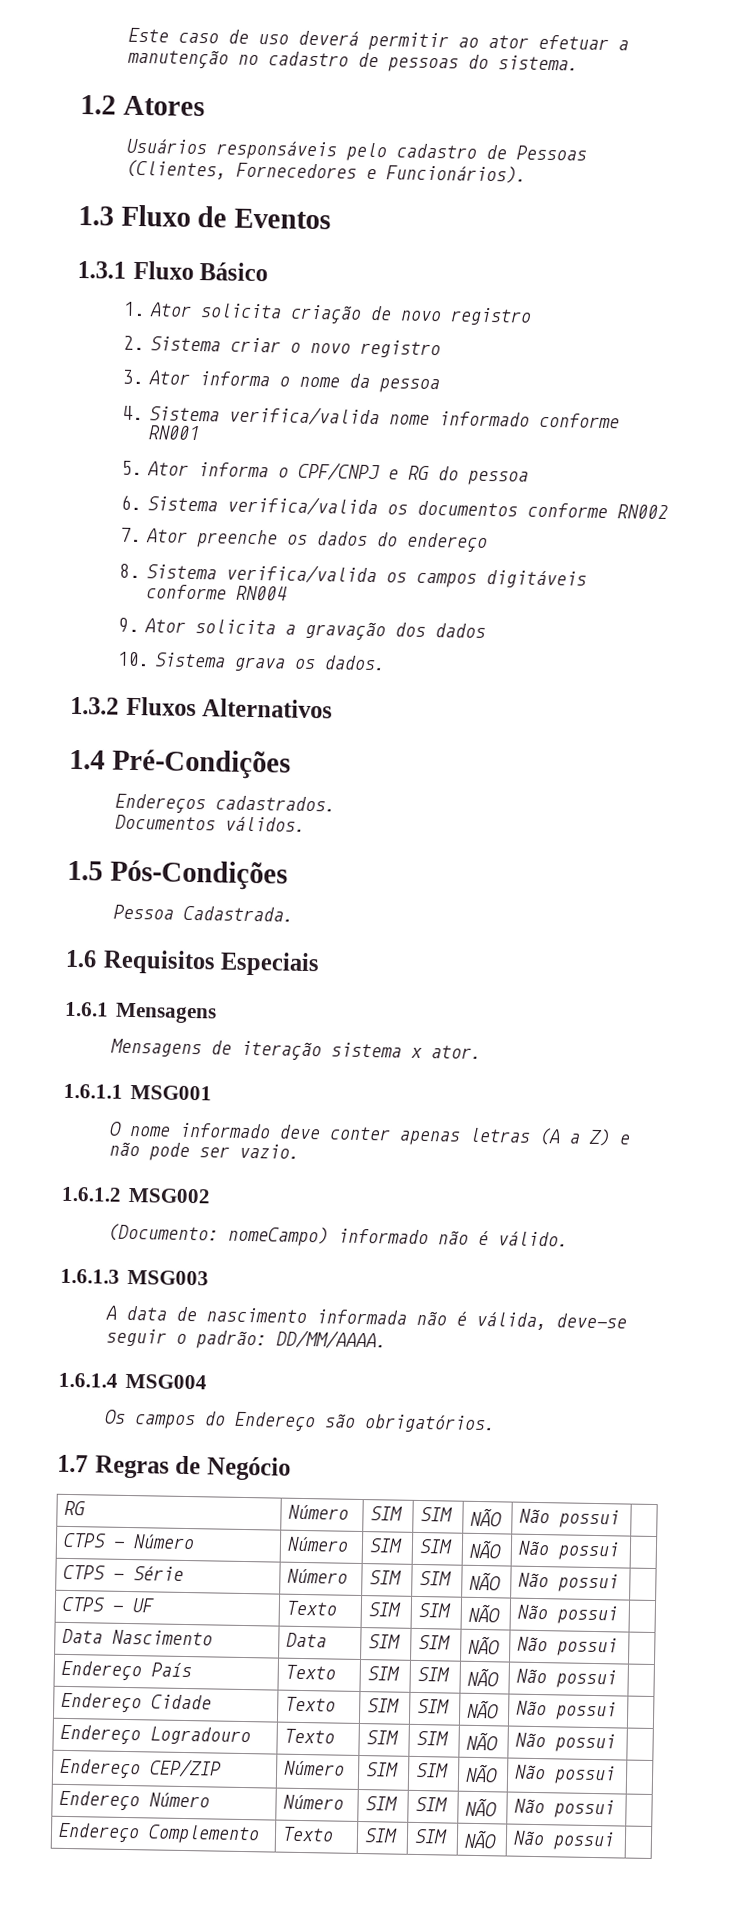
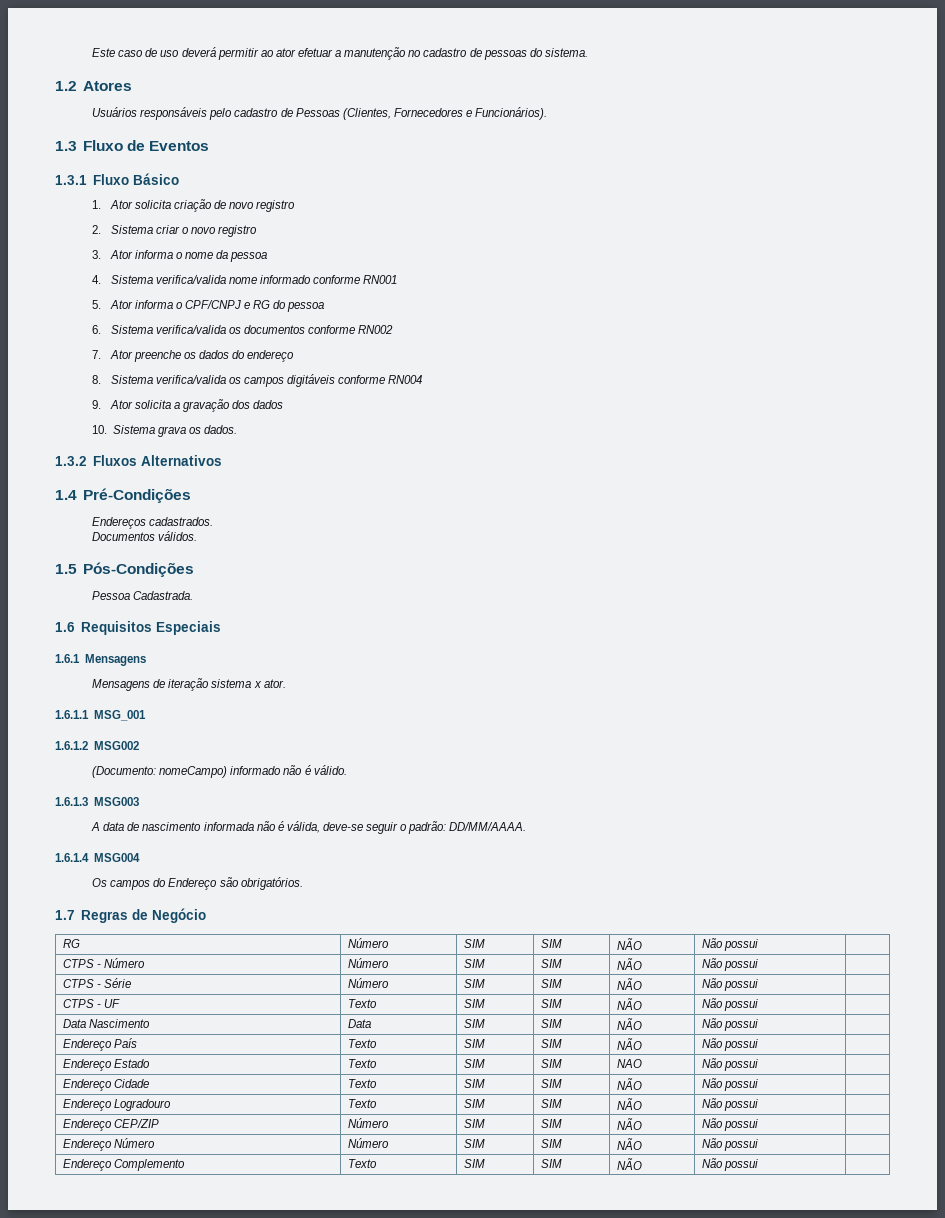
[129,1084,212,1101] [108,1121,631,1147] [108,1141,300,1162] MSG001 // O nome informado deve conter apenas letras (A a Z) e não pode ser vazio. -> [93,710,146,721] MSG_001
(618, 1679) none -> [62,1059,150,1071] [347,1059,377,1068] [463,1059,485,1068] [540,1059,562,1068] [616,1059,642,1068] [701,1058,758,1071] // Endereço Estado | Texto | SIM | SIM | NAO | Não possui |

